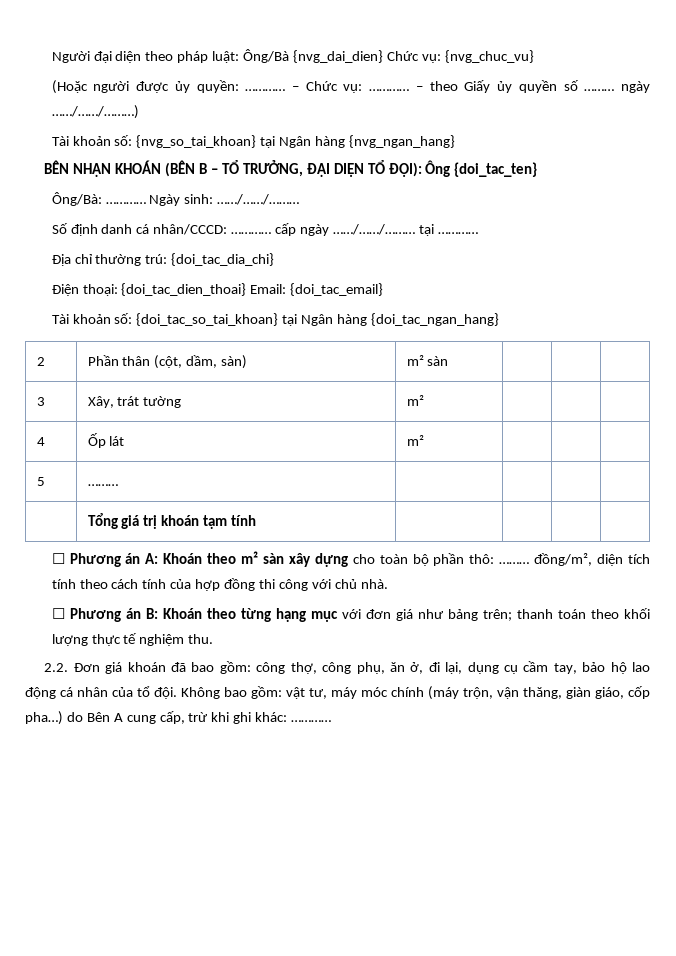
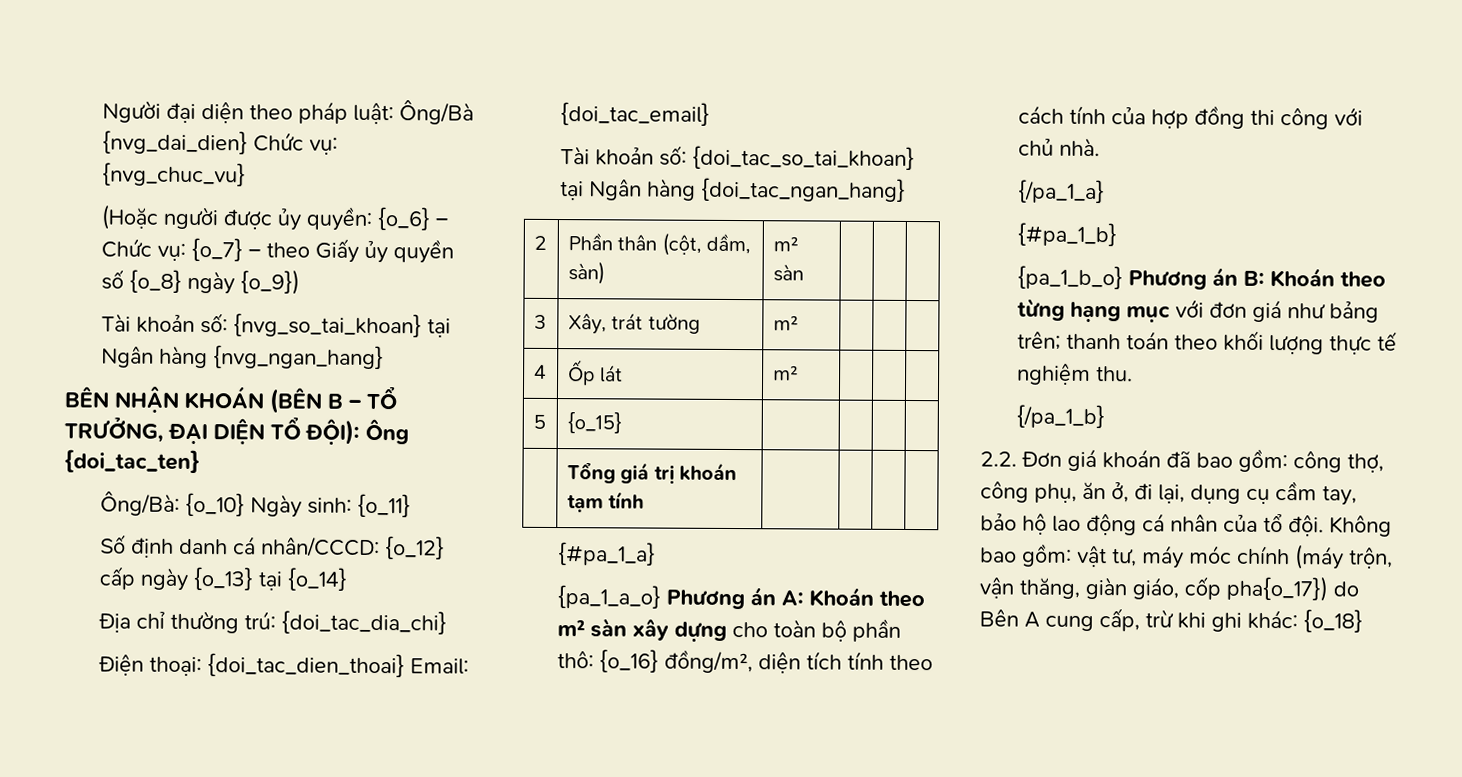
[245,89,286,91] ………… -> [377,207,432,231] {o_6}
[369,89,410,91] ………… -> [191,237,244,262] {o_7}
[584,81,650,93] [51,105,139,119] ……… ngày ……/……/………) -> [129,269,301,295] {o_8} ngày {o_9})
[105,202,146,204] ………… -> [185,492,246,517] {o_10}
[217,194,300,205] ……/……/……… -> [357,493,412,518] {o_11}
[231,232,272,234] ………… -> [385,536,446,560] {o_12}
[332,224,478,236] ……/……/……… tại ………… -> [193,567,348,591] {o_13} tại {o_14}
[87,484,118,486] ……… -> [566,412,622,434] {o_15}
[51,553,65,564] ☐ -> [558,542,657,566] [557,585,662,609] {#pa_1_a} // {pa_1_a_o}
[499,562,530,564] ……… -> [599,649,660,673] {o_16}
[51,608,65,619] ☐ -> [1018,179,1106,204] [1017,222,1118,247] [1017,265,1124,290] {/pa_1_a} // {#pa_1_b} // {pa_1_b_o}
(214, 639) none -> [1016,404,1106,429] // {/pa_1_b}
[25,711,63,725] pha…) -> [1226,575,1328,602] pha{o_17})
[291,720,332,722] ………… -> [1303,609,1363,633] {o_18}

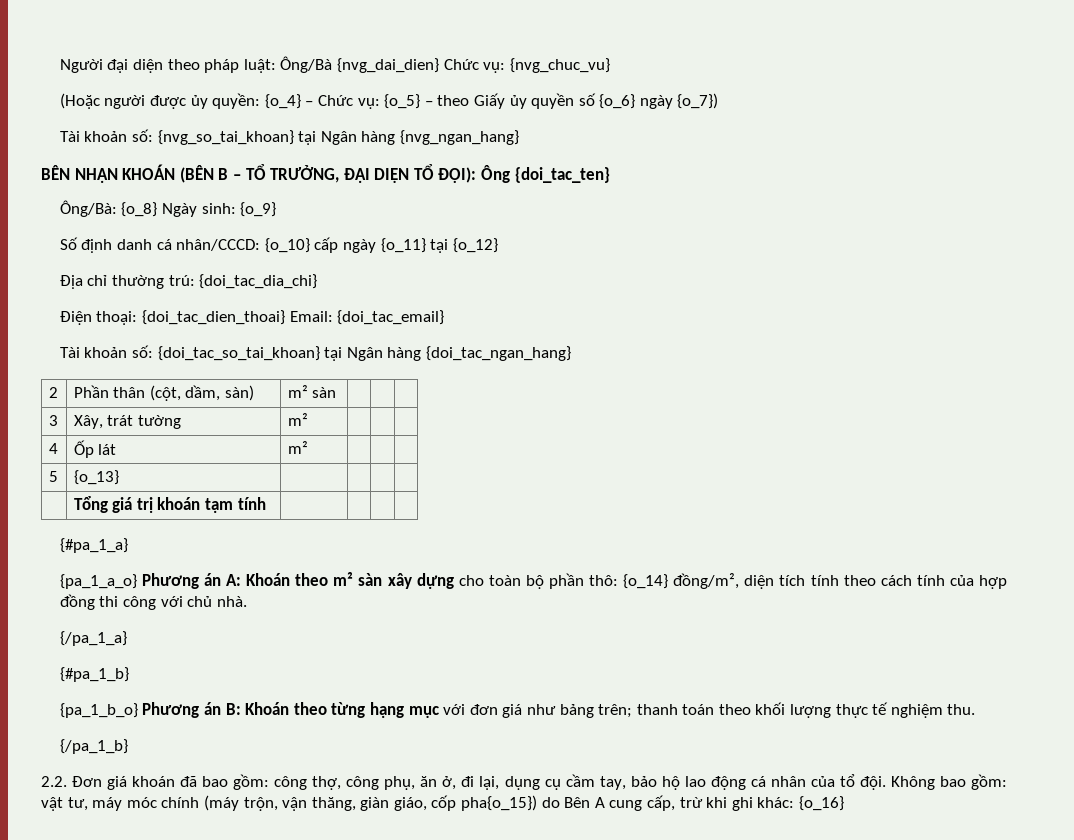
[377,207,432,231] {o_6} -> [264,94,301,109] {o_4}
[191,237,244,262] {o_7} -> [384,94,421,109] {o_5}
[129,269,301,295] {o_8} ngày {o_9}) -> [599,93,719,109] {o_6} ngày {o_7})
[185,492,246,517] {o_10} -> [121,202,158,217] {o_8}
[357,493,412,518] {o_11} -> [240,202,277,217] {o_9}
[385,536,446,560] {o_12} -> [264,238,310,253] {o_10}
[193,567,348,591] {o_13} tại {o_14} -> [380,238,498,253] {o_11} tại {o_12}
[566,412,622,434] {o_15} -> [73,470,119,485] {o_13}
[599,649,660,673] {o_16} -> [623,574,669,589] {o_14}
[1226,575,1328,602] pha{o_17}) -> [461,795,538,811] pha{o_15})
[1303,609,1363,633] {o_18} -> [798,796,844,811] {o_16}

